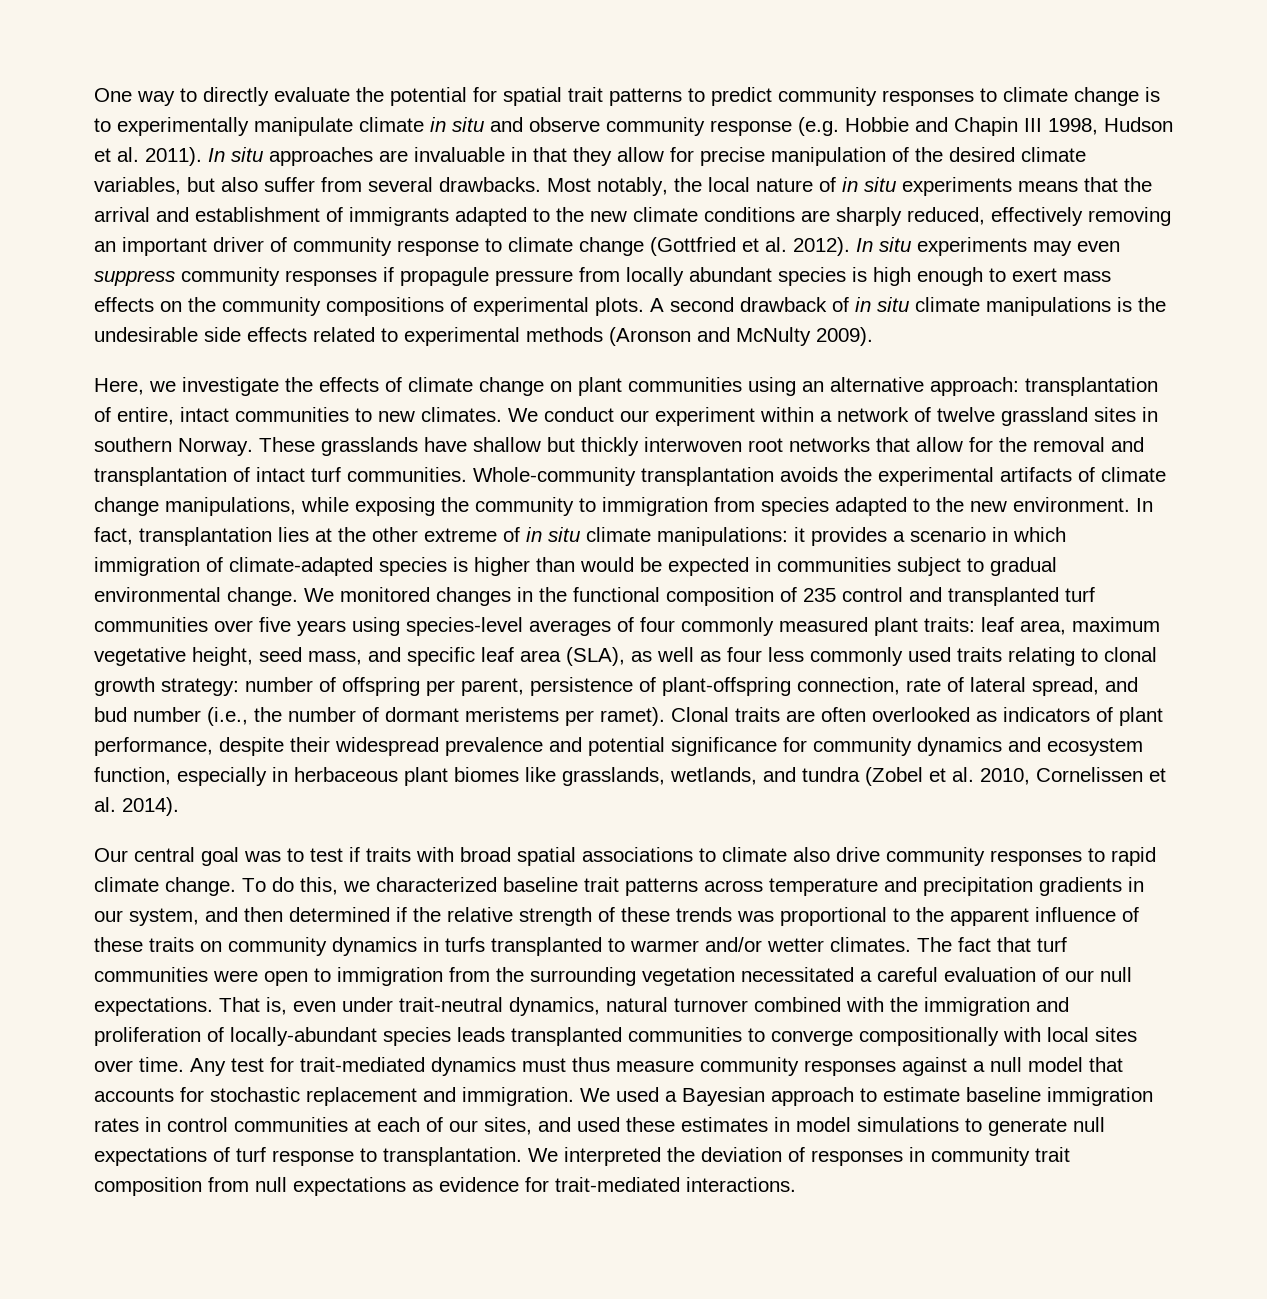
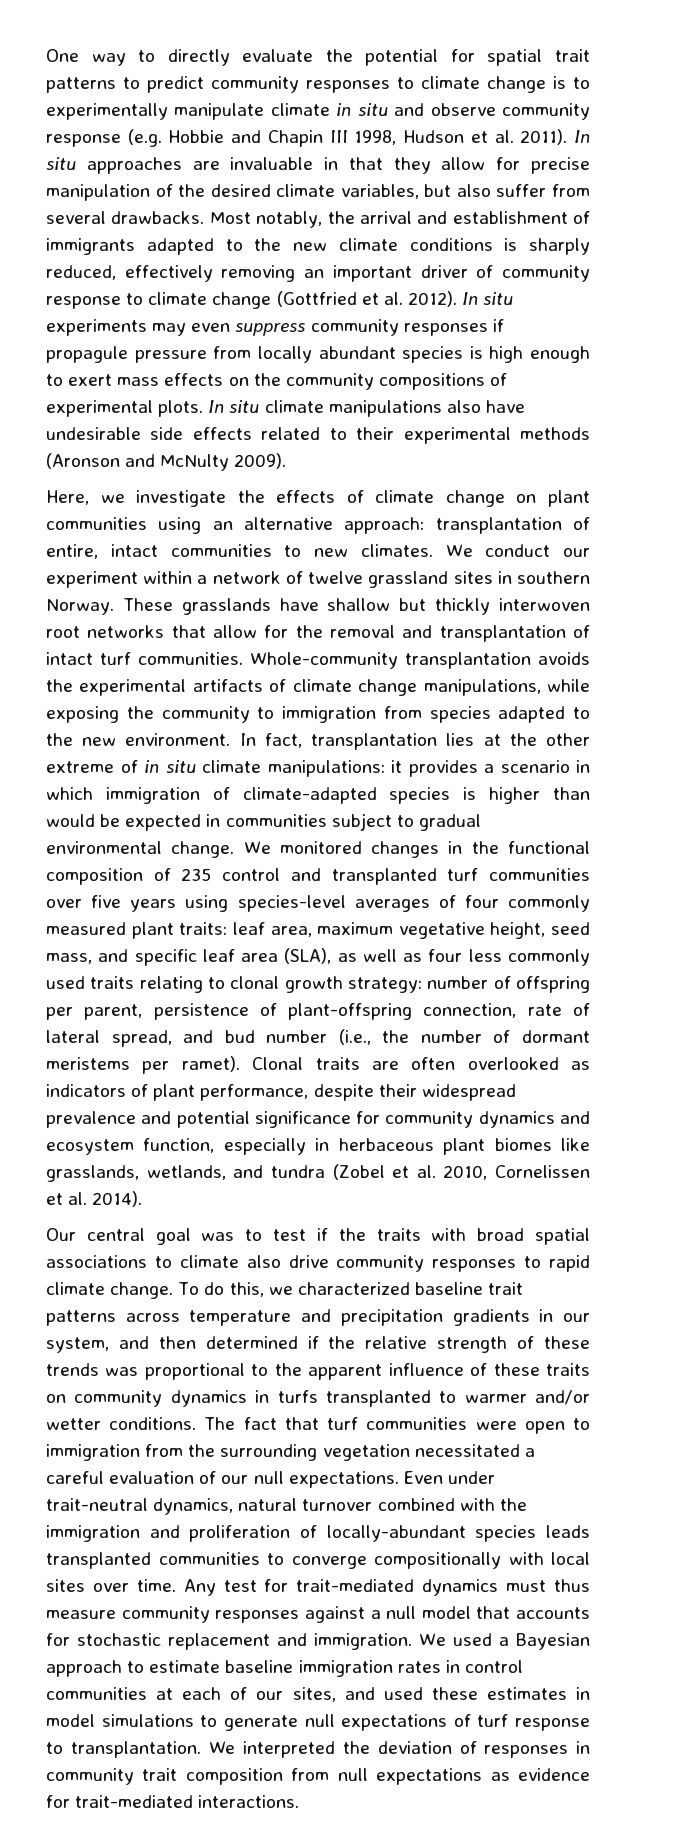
[708,177,1152,196] local nature of in situ experiments means that the -> (355, 217) none
[801,210,830,222] are -> [504,238,518,251] is
[650,297,871,312] A second drawback of in -> [208,400,225,413] In
[1117,297,1166,312] is the -> [446,400,525,413] also have
(398, 335) none -> [356,427,395,440] their
(360, 854) none -> [338,1228,366,1241] the
[830,937,911,952] climates. -> [109,1417,197,1430] conditions.
[219,997,336,1015] That is, even -> [403,1471,443,1484] Even

